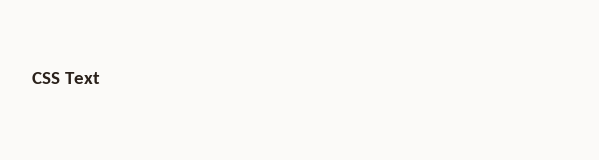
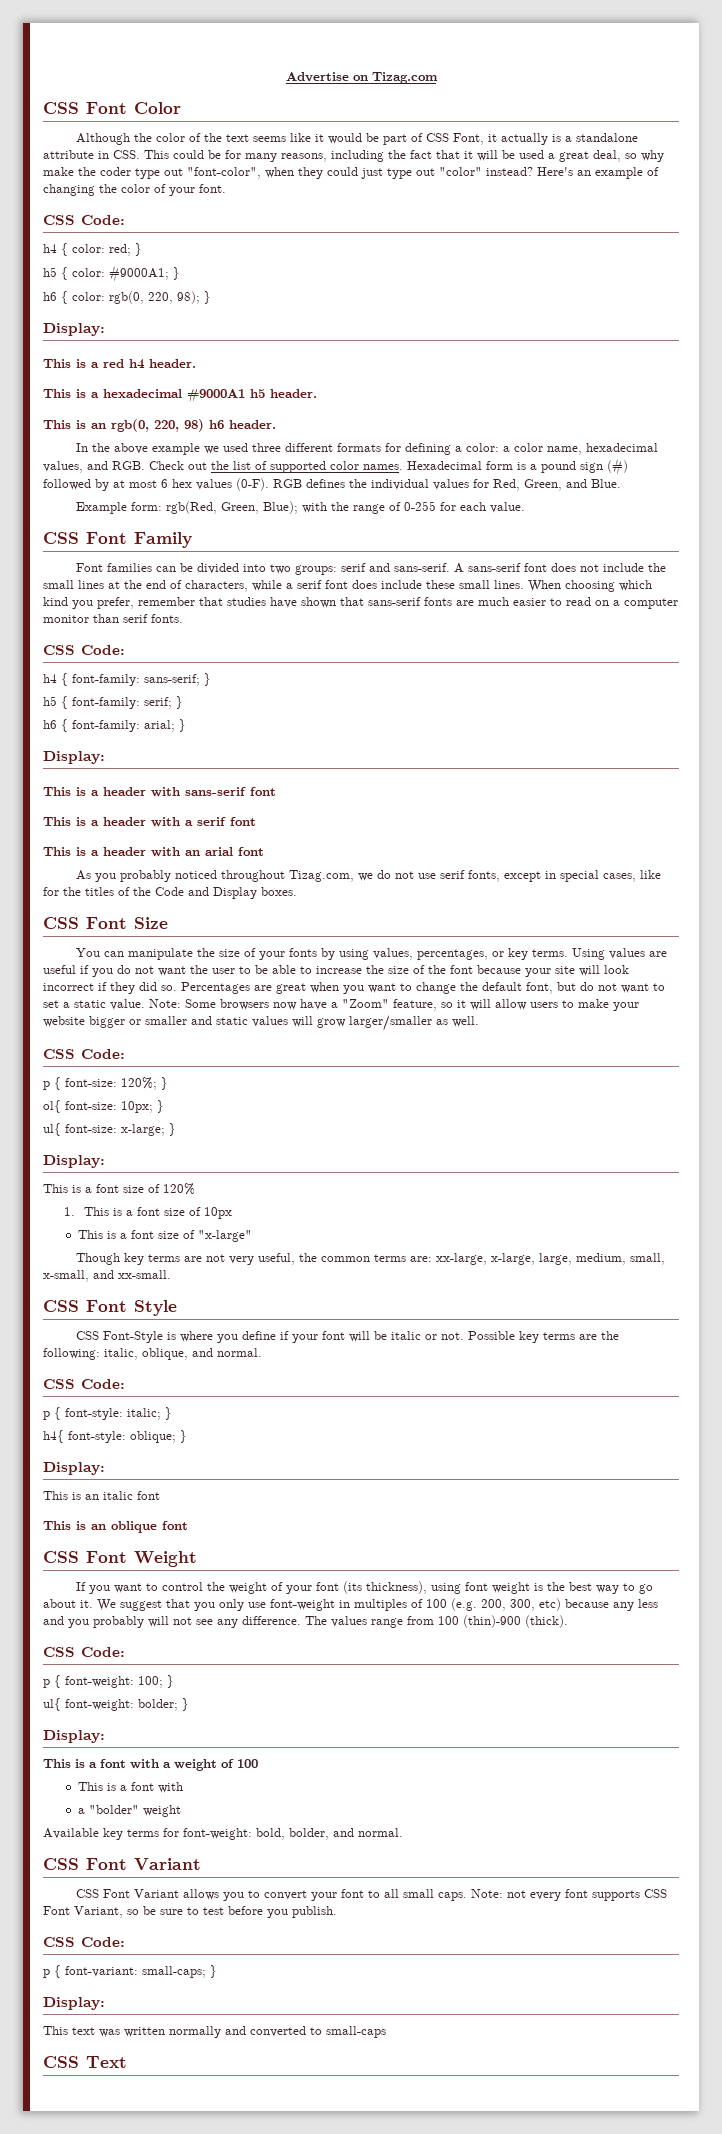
(32, 78) none -> [285,72,438,84] [43,102,181,114] [76,133,639,145] [43,150,664,162] [43,167,659,179] [43,184,226,196] [43,215,125,225] [43,243,142,256] [43,265,180,282] [43,291,211,304] [43,323,105,336] [43,359,196,369] [43,389,317,403] [43,419,276,432] [76,443,659,455] [43,458,628,475] [43,478,621,491] [76,501,526,514] [43,532,192,548] [76,563,667,575] [43,580,652,592] [43,597,678,609] [43,614,183,623] [43,645,125,655] [43,673,211,686] [43,696,183,709] [43,719,186,732] [43,751,105,764] [43,787,276,797] [43,817,256,827] [43,847,264,857] [76,870,662,882] [43,887,297,899] [43,917,168,929] [76,948,668,960] [43,965,629,977] [43,982,665,994] [43,999,639,1011] [43,1015,479,1031] [43,1049,125,1059] [43,1077,168,1090] [43,1100,164,1113] [43,1123,176,1136] [43,1155,105,1168] [43,1183,195,1195] [63,1207,233,1219] [77,1230,252,1242] [76,1253,666,1265] [43,1270,171,1282] [43,1300,177,1316] [76,1331,620,1343] [43,1348,262,1360] [43,1379,125,1389] [43,1407,172,1420] [43,1430,187,1443] [43,1462,105,1475] [43,1491,160,1500] [43,1521,188,1533] [43,1551,197,1567] [76,1581,654,1594] [43,1598,658,1611] [43,1615,568,1628] [43,1647,125,1657] [43,1675,174,1688] [43,1698,189,1711] [43,1730,105,1743] [43,1759,258,1771] [77,1782,183,1793] [77,1805,181,1817] [43,1828,403,1840] [43,1858,201,1870] [76,1889,668,1901] [43,1906,337,1918] [43,1937,125,1947] [43,1965,217,1978] [43,1997,105,2010] [43,2026,386,2038] Advertise on Tizag.com // CSS Font Color // Although the color of the text seems like it would be part of CSS Font, it actually is a standalone attribute in CSS. This could be for many reasons, including the fact that it will be used a great deal, so why make the coder type out "font-color", when they could just type out "color" instead? Here's an example of changing the color of your font. // CSS Code: // h4 { color: red; } // h5 { color: #9000A1; } // h6 { color: rgb(0, 220, 98); } // Display: // This is a red h4 header. // This is a hexadecimal #9000A1 h5 header. // This is an rgb(0, 220, 98) h6 header. // In the above example we used three different formats for defining a color: a color name, hexadecimal values, and RGB. Check out the list of supported color names. Hexadecimal form is a pound sign (#) followed by at most 6 hex values (0-F). RGB defines the individual values for Red, Green, and Blue. // Example form: rgb(Red, Green, Blue); with the range of 0-255 for each value. // CSS Font Family // Font families can be divided into two groups: serif and sans-serif. A sans-serif font does not include the small lines at the end of characters, while a serif font does include these small lines. When choosing which kind you prefer, remember that studies have shown that sans-serif fonts are much easier to read on a computer monitor than serif fonts. // CSS Code: // h4 { font-family: sans-serif; } // h5 { font-family: serif; } // h6 { font-family: arial; } // Display: // This is a header with sans-serif font // This is a header with a serif font // This is a header with an arial font // As you probably noticed throughout Tizag.com, we do not use serif fonts, except in special cases, like for the titles of the Code and Display boxes. // CSS Font Size // You can manipulate the size of your fonts by using values, percentages, or key terms. Using values are useful if you do not want the user to be able to increase the size of the font because your site will look incorrect if they did so. Percentages are great when you want to change the default font, but do not want to set a static value. Note: Some browsers now have a "Zoom" feature, so it will allow users to make your website bigger or smaller and static values will grow larger/smaller as well. // CSS Code: // p { font-size: 120%; } // ol{ font-size: 10px; } // ul{ font-size: x-large; } // Display: // This is a font size of 120% // 1. This is a font size of 10px // This is a font size of "x-large" // Though key terms are not very useful, the common terms are: xx-large, x-large, large, medium, small, x-small, and xx-small. // CSS Font Style // CSS Font-Style is where you define if your font will be italic or not. Possible key terms are the following: italic, oblique, and normal. // CSS Code: // p { font-style: italic; } // h4{ font-style: oblique; } // Display: // This is an italic font // This is an oblique font // CSS Font Weight // If you want to control the weight of your font (its thickness), using font weight is the best way to go about it. We suggest that you only use font-weight in multiples of 100 (e.g. 200, 300, etc) because any less and you probably will not see any difference. The values range from 100 (thin)-900 (thick). // CSS Code: // p { font-weight: 100; } // ul{ font-weight: bolder; } // Display: // This is a font with a weight of 100 // This is a font with // a "bolder" weight // Available key terms for font-weight: bold, bolder, and normal. // CSS Font Variant // CSS Font Variant allows you to convert your font to all small caps. Note: not every font supports CSS Font Variant, so be sure to test before you publish. // CSS Code: // p { font-variant: small-caps; } // Display: // This text was written normally and converted to small-caps //

